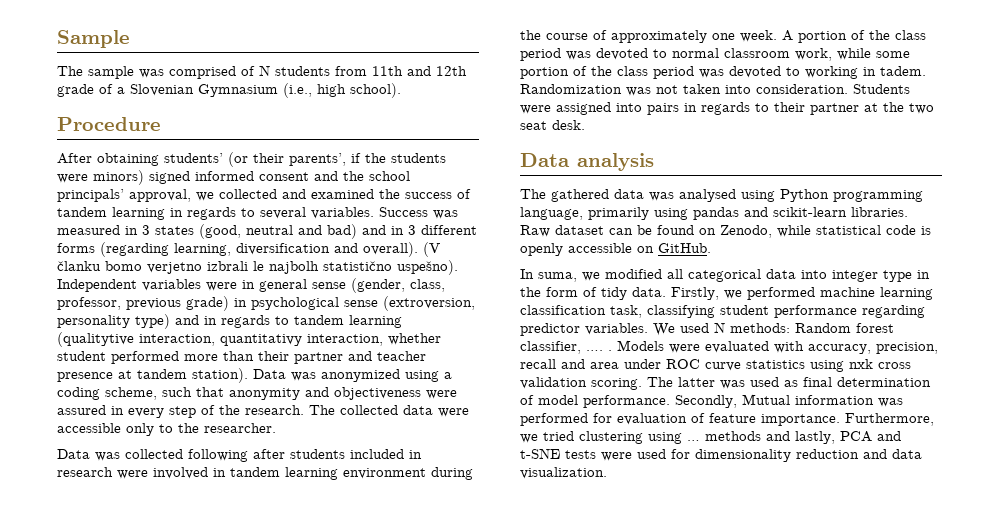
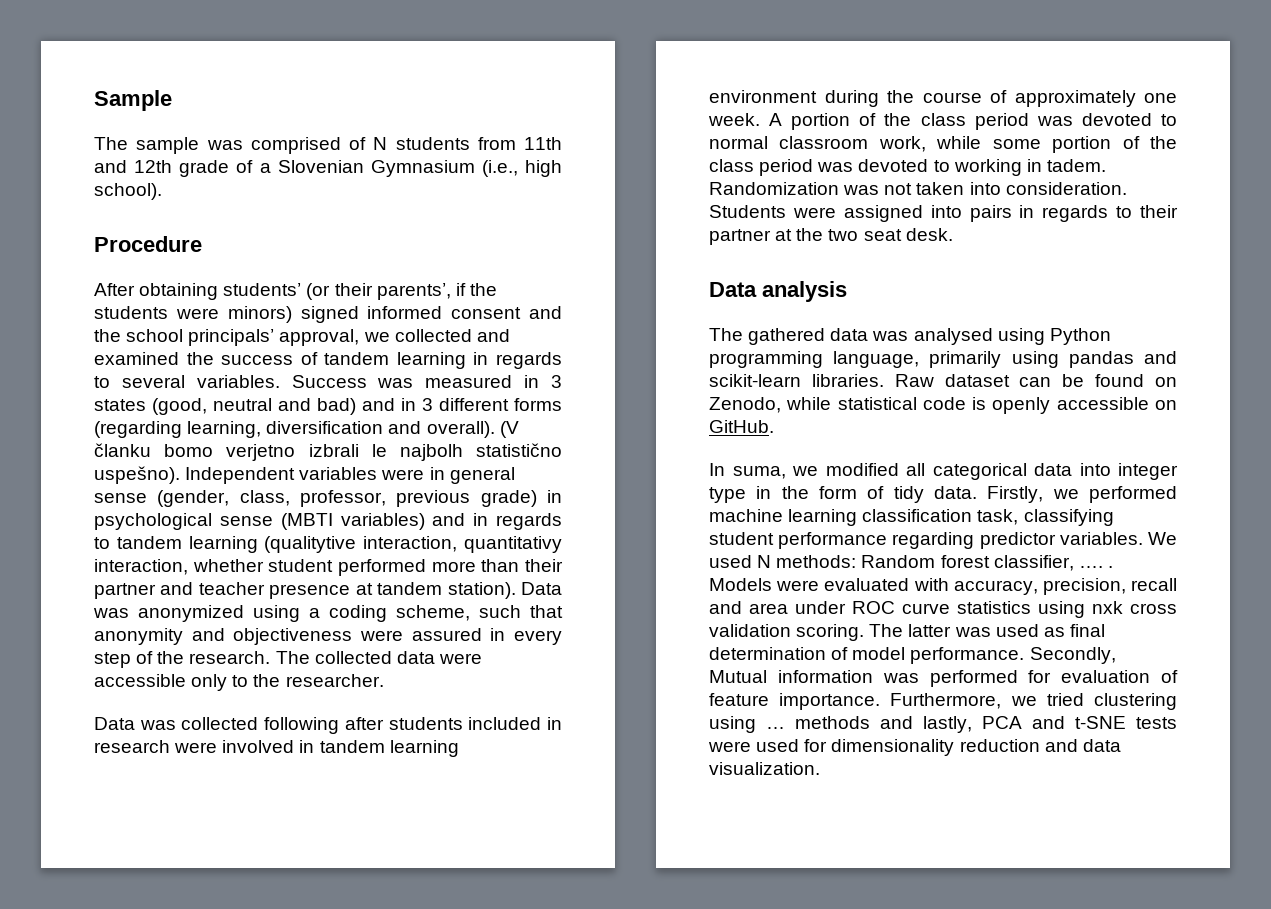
[383,296,475,311] [57,314,170,329] (extroversion, personality type) -> [280,513,425,530] (MBTI variables)

